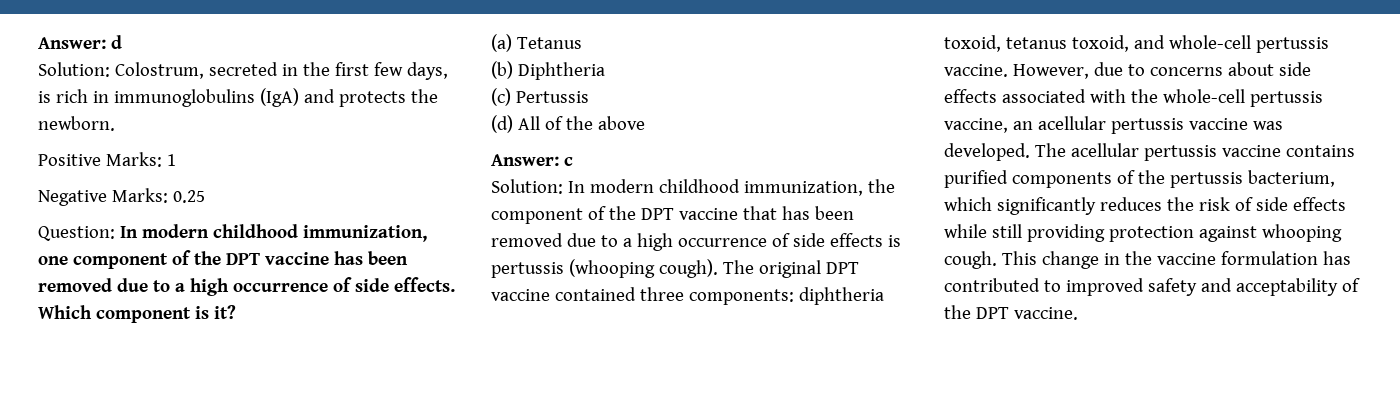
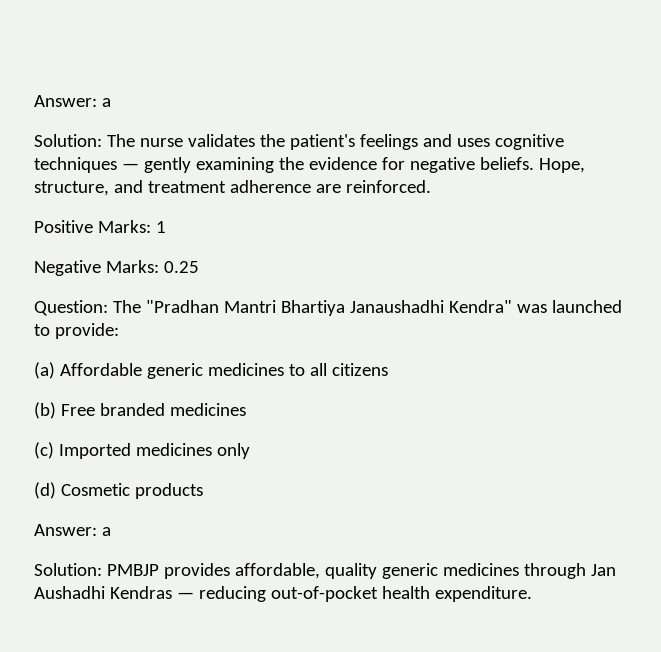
[38,35,122,49] [38,62,448,80] [38,88,438,107] [38,116,115,131] Answer: d // Solution: Colostrum, secreted in the first few days, is rich in immunoglobulins (IgA) and protects the newborn. -> [34,95,111,107] [34,134,564,150] [34,157,585,173] [34,180,431,196] Answer: a // Solution: The nurse validates the patient's feelings and uses cognitive techniques — gently examining the evidence for negative beliefs. Hope, structure, and treatment adherence are reinforced.
[119,224,427,242] [38,250,408,269] [38,277,455,296] [38,305,236,323] [491,34,582,52] [491,61,605,80] [491,88,589,106] [491,115,645,133] [491,154,573,166] [491,179,895,196] [491,206,854,224] [491,233,901,251] [491,259,859,278] [491,287,884,305] [944,35,1329,53] [944,62,1311,79] [944,89,1323,107] [944,116,1283,134] [944,143,1355,161] [944,170,1335,188] [944,197,1346,215] [944,224,1342,242] [944,251,1351,269] [944,278,1360,296] [944,305,1078,320] In modern childhood immunization, one component of the DPT vaccine has been removed due to a high occurrence of side effects. Which component is it? // (a) Tetanus // (b) Diphtheria // (c) Pertussis // (d) All of the above // Answer: c // Solution: In modern childhood immunization, the component of the DPT vaccine that has been removed due to a high occurrence of side effects is pertussis (whooping cough). The original DPT vaccine contained three components: diphtheria toxoid, tetanus toxoid, and whole-cell pertussis vaccine. However, due to concerns about side effects associated with the whole-cell pertussis vaccine, an acellular pertussis vaccine was developed. The acellular pertussis vaccine contains purified components of the pertussis bacterium, which significantly reduces the risk of side effects while still providing protection against whooping cough. This change in the vaccine formulation has contributed to improved safety and acceptability of the DPT vaccine. -> [112,300,622,316] [34,323,119,339] [34,362,388,379] [34,402,246,419] [34,442,250,459] [34,482,203,499] [34,524,111,536] [34,563,616,579] [34,586,532,602] The "Pradhan Mantri Bhartiya Janaushadhi Kendra" was launched to provide: // (a) Affordable generic medicines to all citizens // (b) Free branded medicines // (c) Imported medicines only // (d) Cosmetic products // Answer: a // Solution: PMBJP provides affordable, quality generic medicines through Jan Aushadhi Kendras — reducing out-of-pocket health expenditure.

